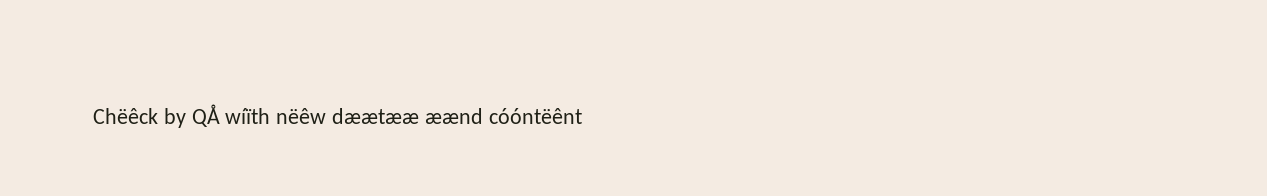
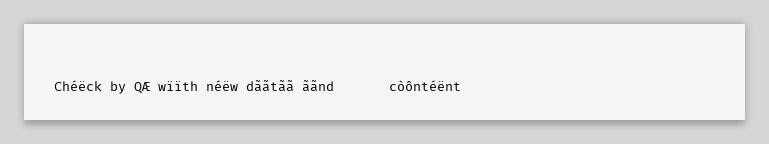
[93,104,582,128] Chëêck by QÅ wíïth nëêw dæætææ æænd cóóntëênt -> [54,80,461,94] Chéëck by QÆ wïïth néëw dããtãã ããnd còôntéënt

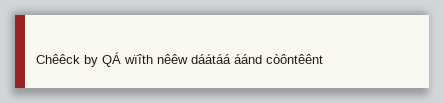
[54,80,461,94] Chéëck by QÆ wïïth néëw dããtãã ããnd còôntéënt -> [36,52,323,67] Chêêck by QÁ wïîth nêêw dáátáá áánd còôntêênt

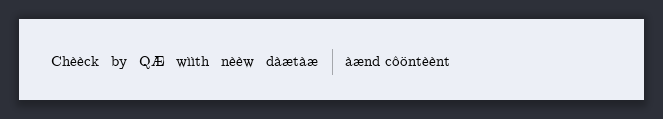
[36,52,323,67] Chêêck by QÁ wïîth nêêw dáátáá áánd còôntêênt -> [51,56,450,69] Chèèck by QÆ wììth nèèw dàætàæ àænd côöntèènt

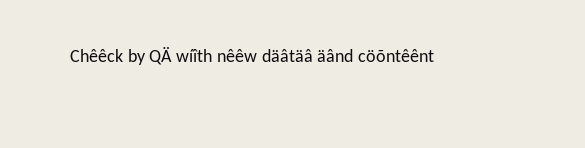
[51,56,450,69] Chèèck by QÆ wììth nèèw dàætàæ àænd côöntèènt -> [70,47,435,65] Chêêck by QÄ wíîth nêêw däâtäâ äând cöõntêênt

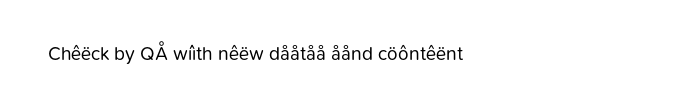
[70,47,435,65] Chêêck by QÄ wíîth nêêw däâtäâ äând cöõntêênt -> [48,41,464,65] Chêëck by QÅ wíìth nêëw dååtåå åånd cöôntêënt

